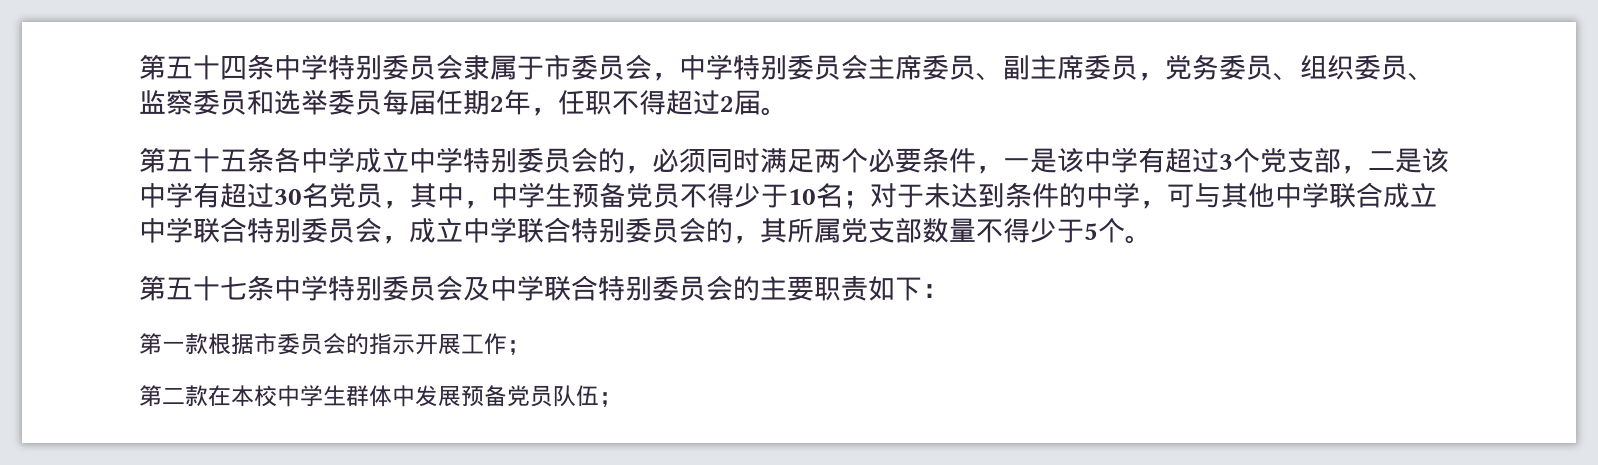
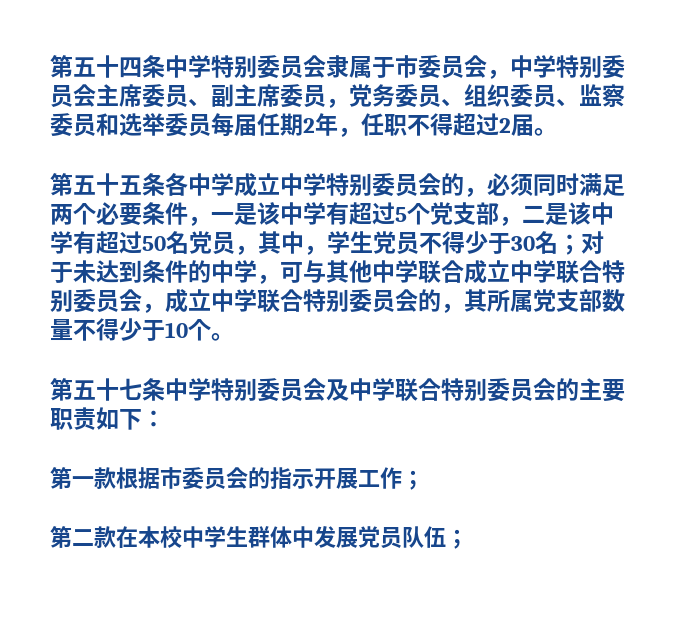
[1219,154,1233,170] 3 -> [395,207,407,222] 5
[274,189,302,205] 30 -> [142,236,166,251] 50
[491,182,626,208] 中学生预备 -> [327,231,373,254] 学生
[788,189,816,205] 10 -> [511,236,535,251] 30
[1084,223,1098,240] 5 -> [165,322,188,338] 10
[461,385,507,407] 预备 -> (358, 537) none

